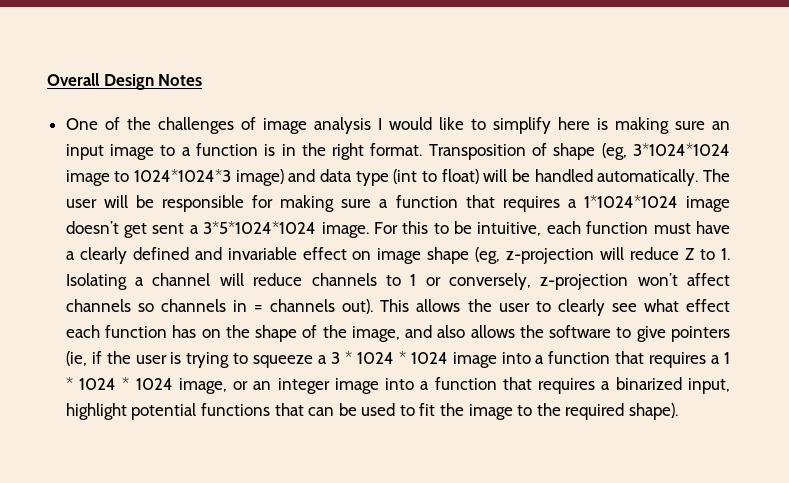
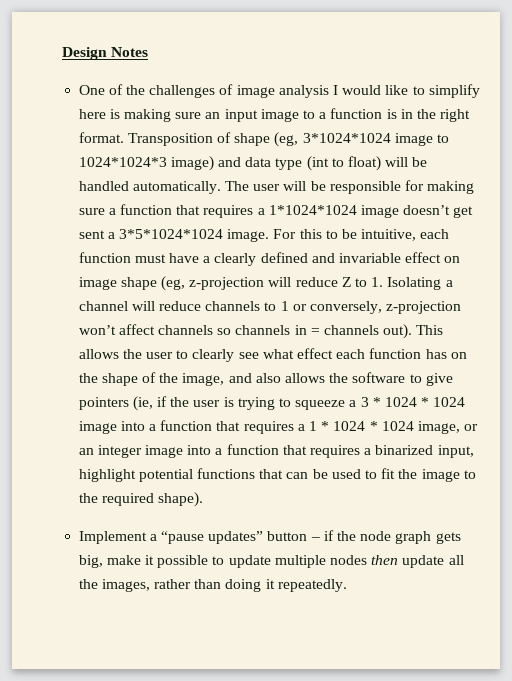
[47,73,101,86] Overall -> (61, 53) none
(679, 411) none -> [78,530,461,544] [78,555,464,568] [78,579,347,592] // Implement a “pause updates” button – if the node graph gets big, make it possible to update multiple nodes then update all the images, rather than doing it repeatedly.

